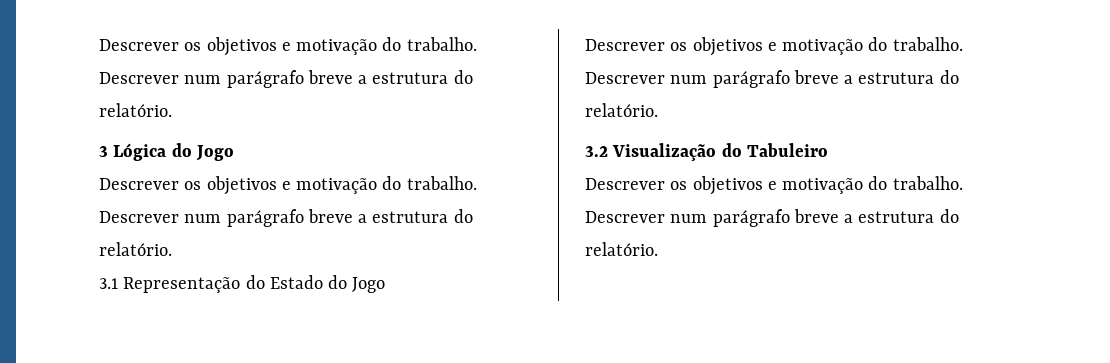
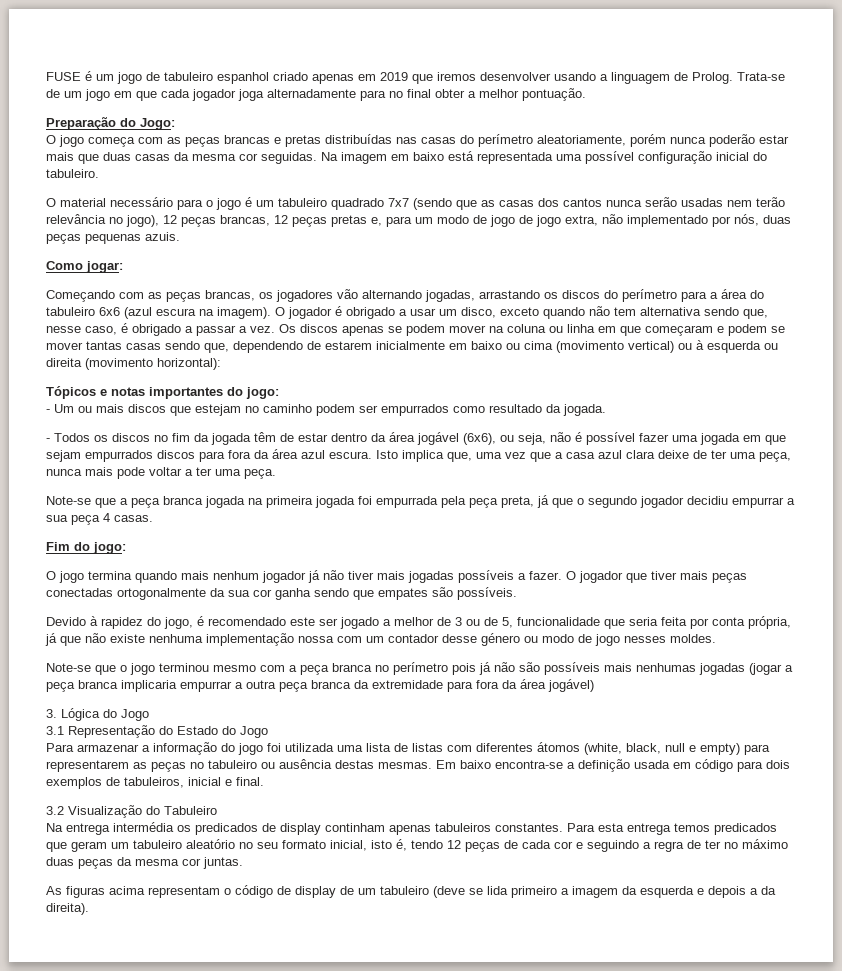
[99,37,477,56] [99,70,473,88] [99,103,172,117] [99,143,234,161] [99,176,477,195] [99,209,473,227] [99,242,172,256] Descrever os objetivos e motivação do trabalho. Descrever num parágrafo breve a estrutura do relatório. // 3 Lógica do Jogo // Descrever os objetivos e motivação do trabalho. Descrever num parágrafo breve a estrutura do relatório. -> [46,71,785,84] [46,88,586,101] [46,117,175,130] [46,134,789,147] [46,151,767,164] [46,169,99,178] [46,197,785,210] [46,214,791,227] [46,232,180,244] [46,261,123,273] [46,289,764,302] [46,306,768,319] [46,323,785,336] [46,340,778,353] [46,358,221,370] [46,386,279,399] [46,404,606,416] [46,432,786,445] [46,449,791,462] [46,467,276,479] [46,495,795,508] [46,513,153,525] [46,542,126,554] [46,570,747,583] [46,587,517,600] [46,616,791,629] [45,633,716,646] [46,662,793,675] [46,679,594,692] [46,708,149,721] FUSE é um jogo de tabuleiro espanhol criado apenas em 2019 que iremos desenvolver usando a linguagem de Prolog. Trata-se de um jogo em que cada jogador joga alternadamente para no final obter a melhor pontuação. // Preparação do Jogo: // O jogo começa com as peças brancas e pretas distribuídas nas casas do perímetro aleatoriamente, porém nunca poderão estar mais que duas casas da mesma cor seguidas. Na imagem em baixo está representada uma possível configuração inicial do tabuleiro. // O material necessário para o jogo é um tabuleiro quadrado 7x7 (sendo que as casas dos cantos nunca serão usadas nem terão relevância no jogo), 12 peças brancas, 12 peças pretas e, para um modo de jogo de jogo extra, não implementado por nós, duas peças pequenas azuis. // Como jogar: // Começando com as peças brancas, os jogadores vão alternando jogadas, arrastando os discos do perímetro para a área do tabuleiro 6x6 (azul escura na imagem). O jogador é obrigado a usar um disco, exceto quando não tem alternativa sendo que, nesse caso, é obrigado a passar a vez. Os discos apenas se podem mover na coluna ou linha em que começaram e podem se mover tantas casas sendo que, dependendo de estarem inicialmente em baixo ou cima (movimento vertical) ou à esquerda ou direita (movimento horizontal): // Tópicos e notas importantes do jogo: // - Um ou mais discos que estejam no caminho podem ser empurrados como resultado da jogada. // - Todos os discos no fim da jogada têm de estar dentro da área jogável (6x6), ou seja, não é possível fazer uma jogada em que sejam empurrados discos para fora da área azul escura. Isto implica que, uma vez que a casa azul clara deixe de ter uma peça, nunca mais pode voltar a ter uma peça. // Note-se que a peça branca jogada na primeira jogada foi empurrada pela peça preta, já que o segundo jogador decidiu empurrar a sua peça 4 casas. // Fim do jogo: // O jogo termina quando mais nenhum jogador já não tiver mais jogadas possíveis a fazer. O jogador que tiver mais peças conectadas ortogonalmente da sua cor ganha sendo que empates são possíveis. // Devido à rapidez do jogo, é recomendado este ser jogado a melhor de 3 ou de 5, funcionalidade que seria feita por conta própria, já que não existe nenhuma implementação nossa com um contador desse género ou modo de jogo nesses moldes. // Note-se que o jogo terminou mesmo com a peça branca no perímetro pois já não são possíveis mais nenhumas jogadas (jogar a peça branca implicaria empurrar a outra peça branca da extremidade para fora da área jogável) // 3. Lógica do Jogo
[585,37,963,56] [585,70,959,88] [585,103,658,117] [585,143,828,161] [585,176,963,195] [585,209,959,227] [585,242,658,256] Descrever os objetivos e motivação do trabalho. Descrever num parágrafo breve a estrutura do relatório. // 3.2 Visualização do Tabuleiro // Descrever os objetivos e motivação do trabalho. Descrever num parágrafo breve a estrutura do relatório. -> [46,742,770,755] [46,759,790,772] [46,777,264,789] [46,805,217,818] [46,822,777,835] [46,839,788,852] [46,857,243,869] [46,885,776,898] [46,903,89,915] Para armazenar a informação do jogo foi utilizada uma lista de listas com diferentes átomos (white, black, null e empty) para representarem as peças no tabuleiro ou ausência destas mesmas. Em baixo encontra-se a definição usada em código para dois exemplos de tabuleiros, inicial e final. // 3.2 Visualização do Tabuleiro // Na entrega intermédia os predicados de display continham apenas tabuleiros constantes. Para esta entrega temos predicados que geram um tabuleiro aleatório no seu formato inicial, isto é, tendo 12 peças de cada cor e seguindo a regra de ter no máximo duas peças da mesma cor juntas. // As figuras acima representam o código de display de um tabuleiro (deve se lida primeiro a imagem da esquerda e depois a da direita).

